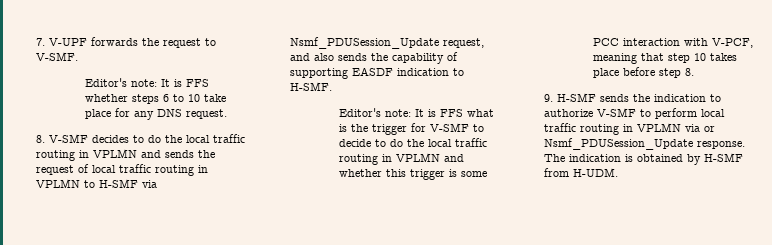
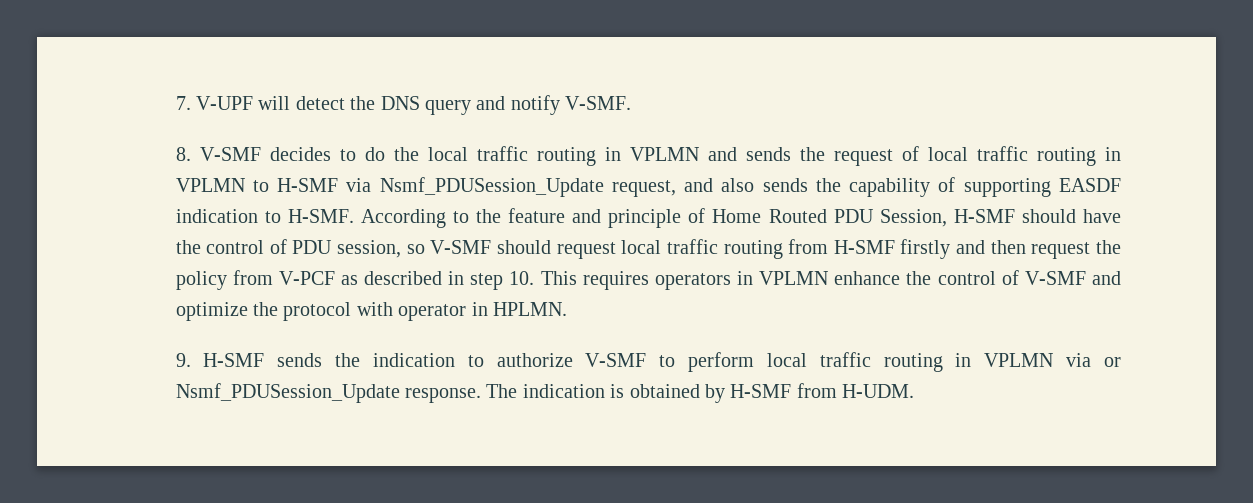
[90,37,216,48] [35,52,78,61] [85,78,210,87] [85,94,227,104] [85,108,228,120] forwards the request to V-SMF. // Editor's note: It is FFS whether steps 6 to 10 take place for any DNS request. -> [258,95,632,115] will detect the DNS query and notify V-SMF.
[339,108,495,117] [339,123,485,135] [339,138,488,147] [339,153,465,165] [339,169,488,180] [593,38,754,48] [593,53,738,64] [593,67,695,78] // Editor's note: It is FFS what is the trigger for V-SMF to decide to do the local traffic routing in VPLMN and whether this trigger is some PCC interaction with V-PCF, meaning that step 10 takes place before step 8. -> [360,208,1121,228] [175,239,1121,259] [175,270,1121,290] [175,302,567,321] According to the feature and principle of Home Routed PDU Session, H-SMF should have the control of PDU session, so V-SMF should request local traffic routing from H-SMF firstly and then request the policy from V-PCF as described in step 10. This requires operators in VPLMN enhance the control of V-SMF and optimize the protocol with operator in HPLMN.

